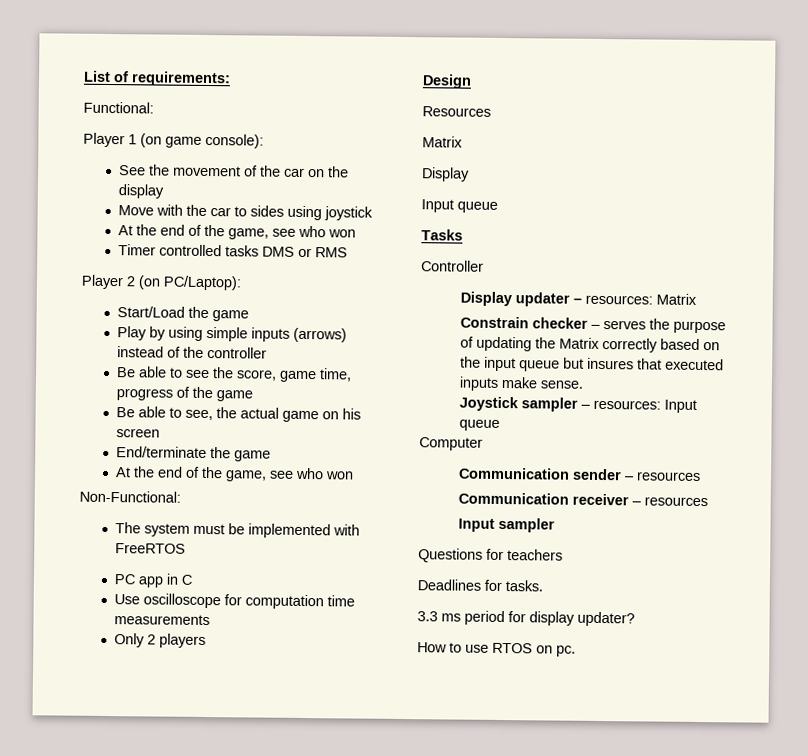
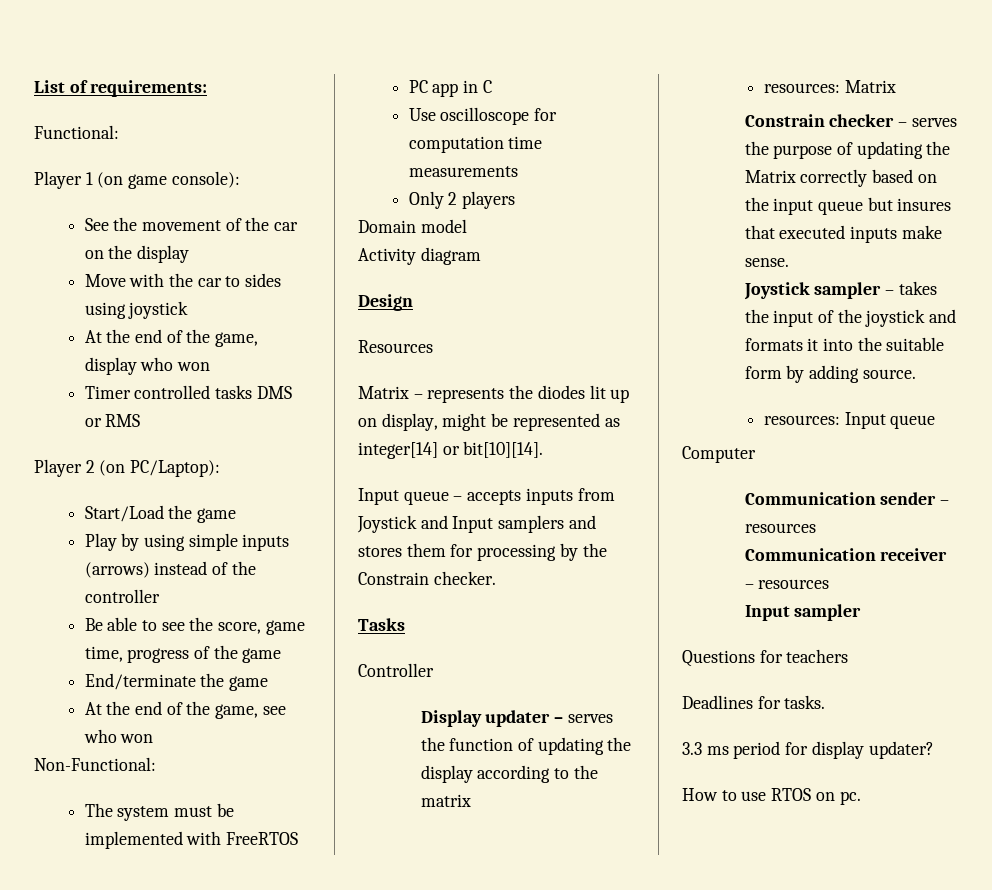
[271,228,296,237] see -> [84,357,137,375] display
[115,406,361,423] [115,428,160,438] // Be able to see, the actual game on his screen -> (282, 655) none
(206, 641) none -> [358,219,467,233] [358,247,481,265] // Domain model // Activity diagram
[421,167,470,182] [421,199,498,213] // Display // Input queue -> [413,385,630,403] [358,413,620,431] [358,441,544,459] [358,488,615,505] [357,515,596,533] [358,543,607,561] [358,571,496,585] – represents the diodes lit up on display, might be represented as integer[14] or bit[10][14]. // Input queue – accepts inputs from Joystick and Input samplers and stores them for processing by the Constrain checker.
(582, 300) none -> [567,714,613,723] [420,737,632,755] [420,765,598,783] [420,794,471,807] serves the function of updating the display according to the matrix //
(591, 406) none -> [898,281,937,295] [744,309,957,327] [744,337,945,351] [744,365,916,383] takes the input of the joystick and formats it into the suitable form by adding source. //

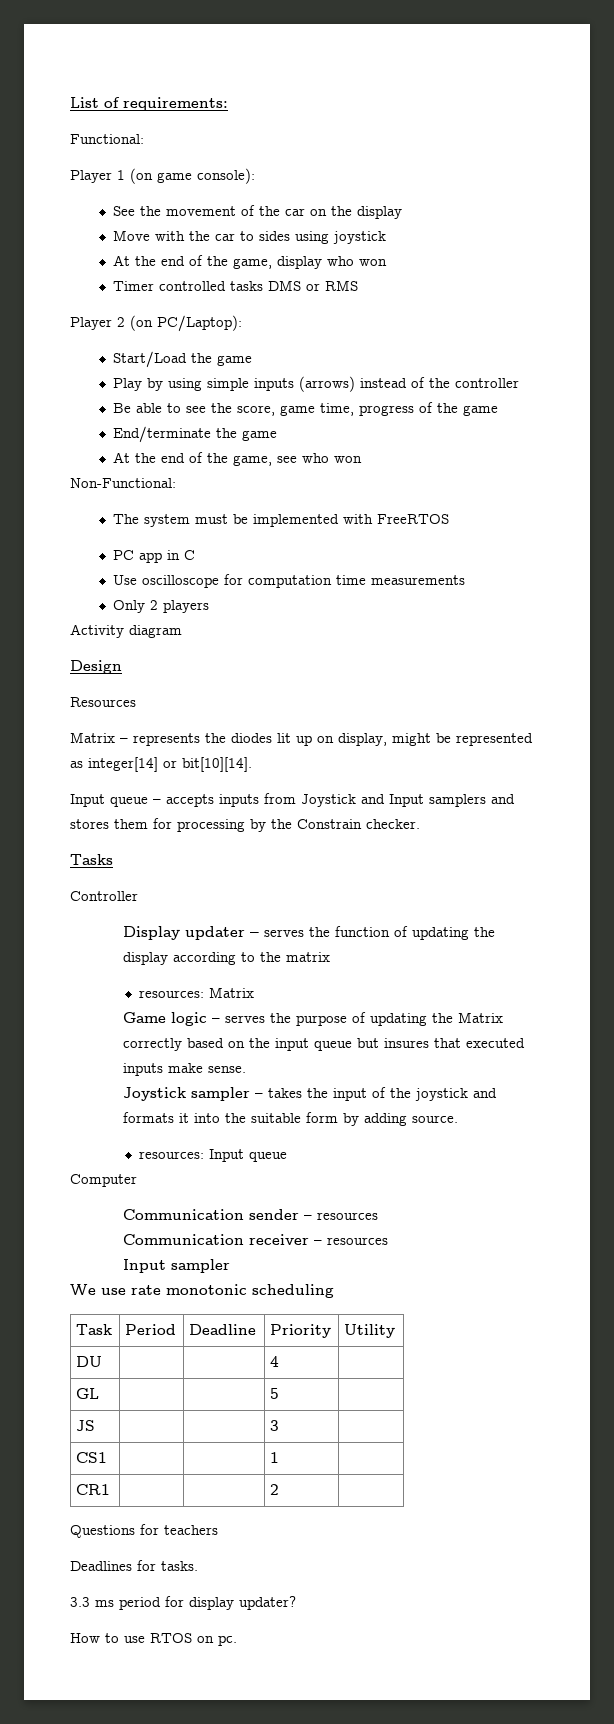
[358,219,467,233] // Domain model -> (209, 606) none
[744,114,895,127] Constrain checker -> [123,1012,208,1026] Game logic
(862, 612) none -> [70,1284,334,1298] [76,1324,113,1335] [125,1324,177,1335] [189,1324,257,1335] [270,1324,332,1338] [344,1324,396,1338] [76,1356,103,1367] [270,1356,280,1367] [76,1388,100,1399] [270,1388,280,1399] [76,1420,96,1431] [270,1420,280,1431] [76,1452,108,1463] [270,1452,280,1463] [76,1484,111,1495] [270,1484,280,1495] // We use rate monotonic scheduling // Task | Period | Deadline | Priority | Utility // DU | | | 4 | // GL | | | 5 | // JS | | | 3 | // CS1 | | | 1 | // CR1 | | | 2 |

